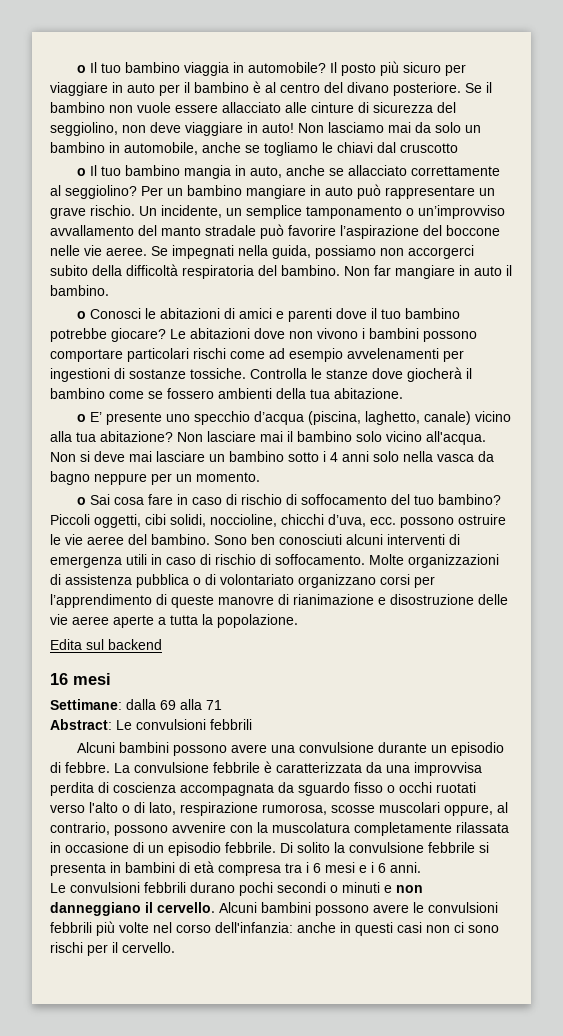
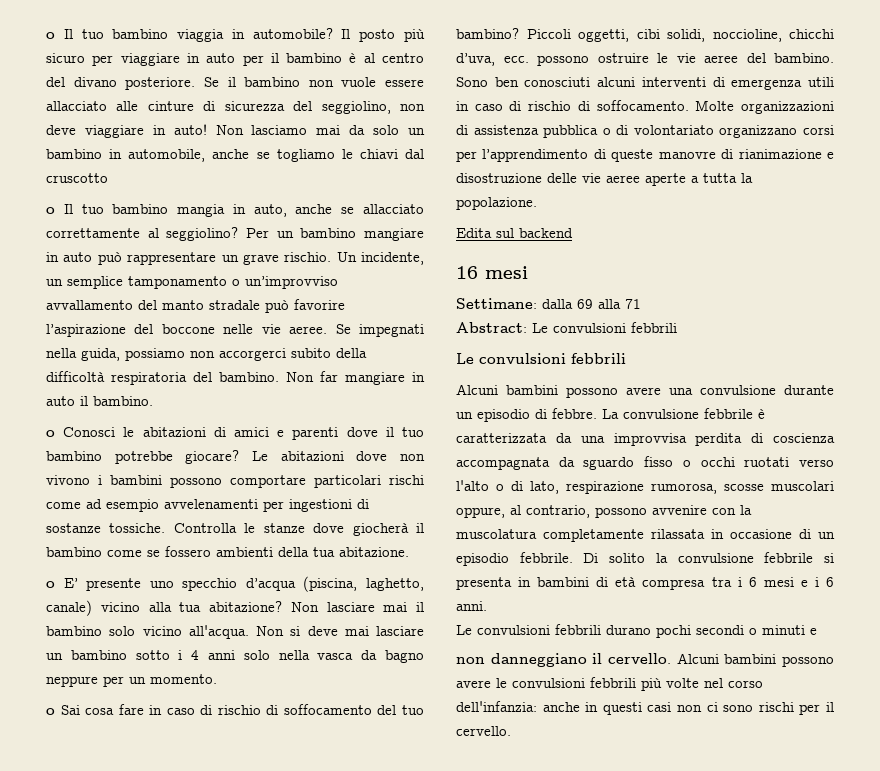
(252, 724) none -> [456,353,626,364] // Le convulsioni febbrili
(392, 889) none -> (817, 631) //

